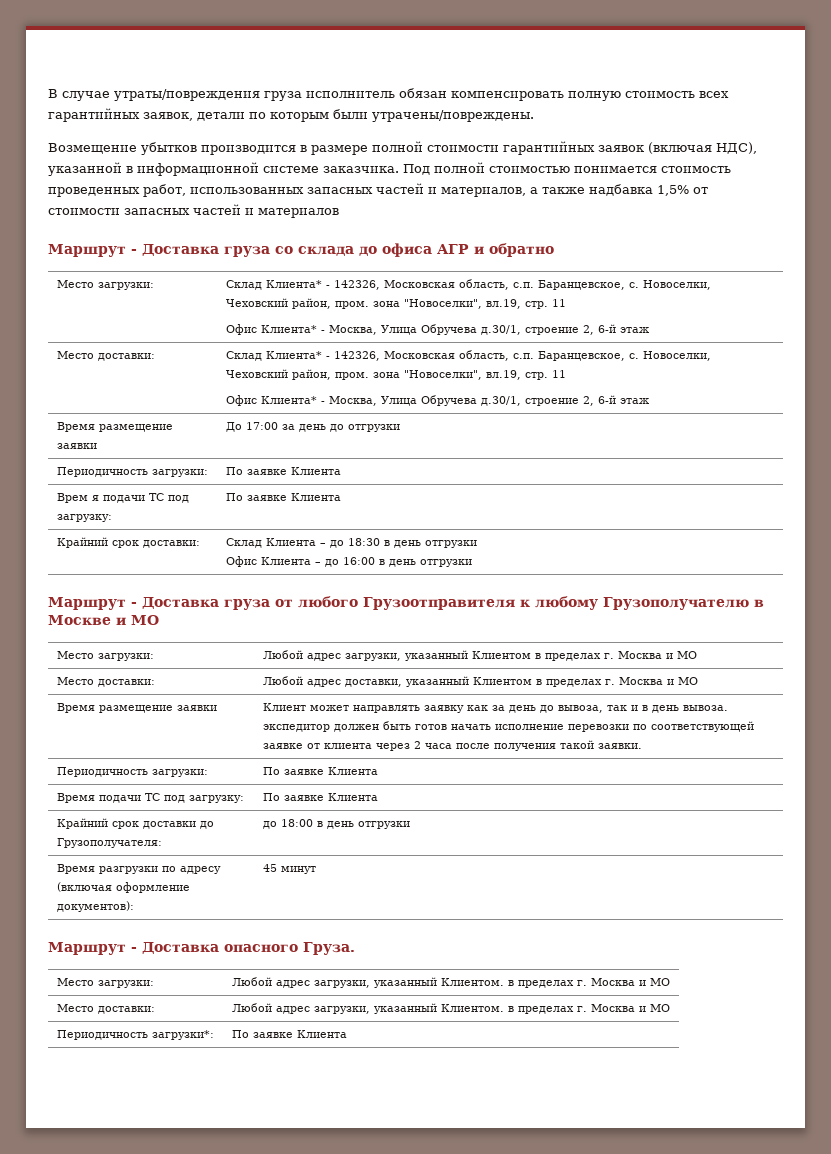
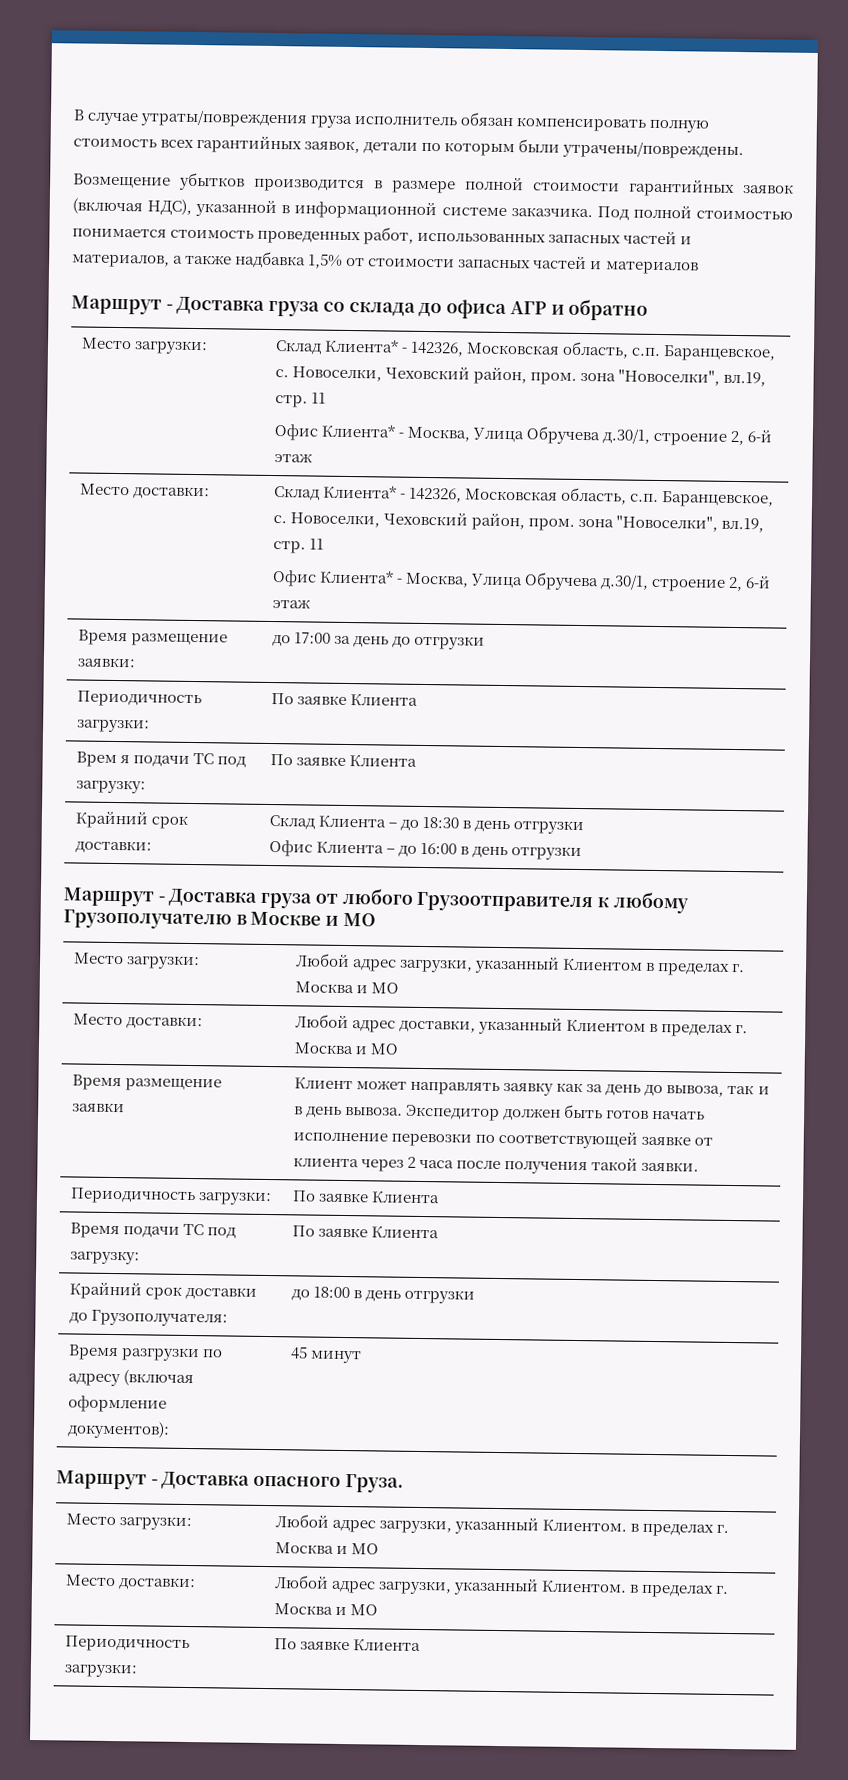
[56,443,97,449] [225,422,242,432] заявки | До -> [76,657,135,668] [271,635,291,647] заявки: | до
[262,724,330,732] экспедитор -> [406,1104,501,1122] Экспедитор
[151,1030,214,1040] загрузки*: -> [63,1663,137,1678] загрузки:

